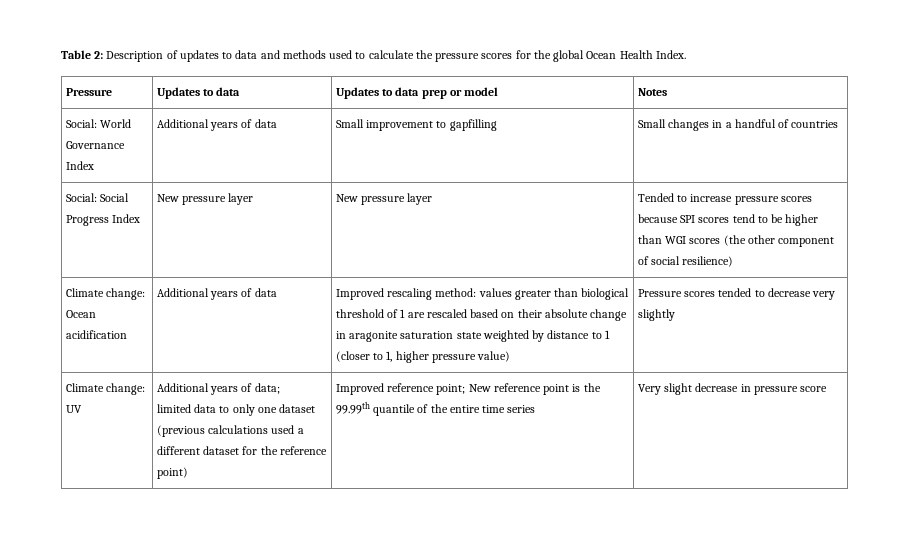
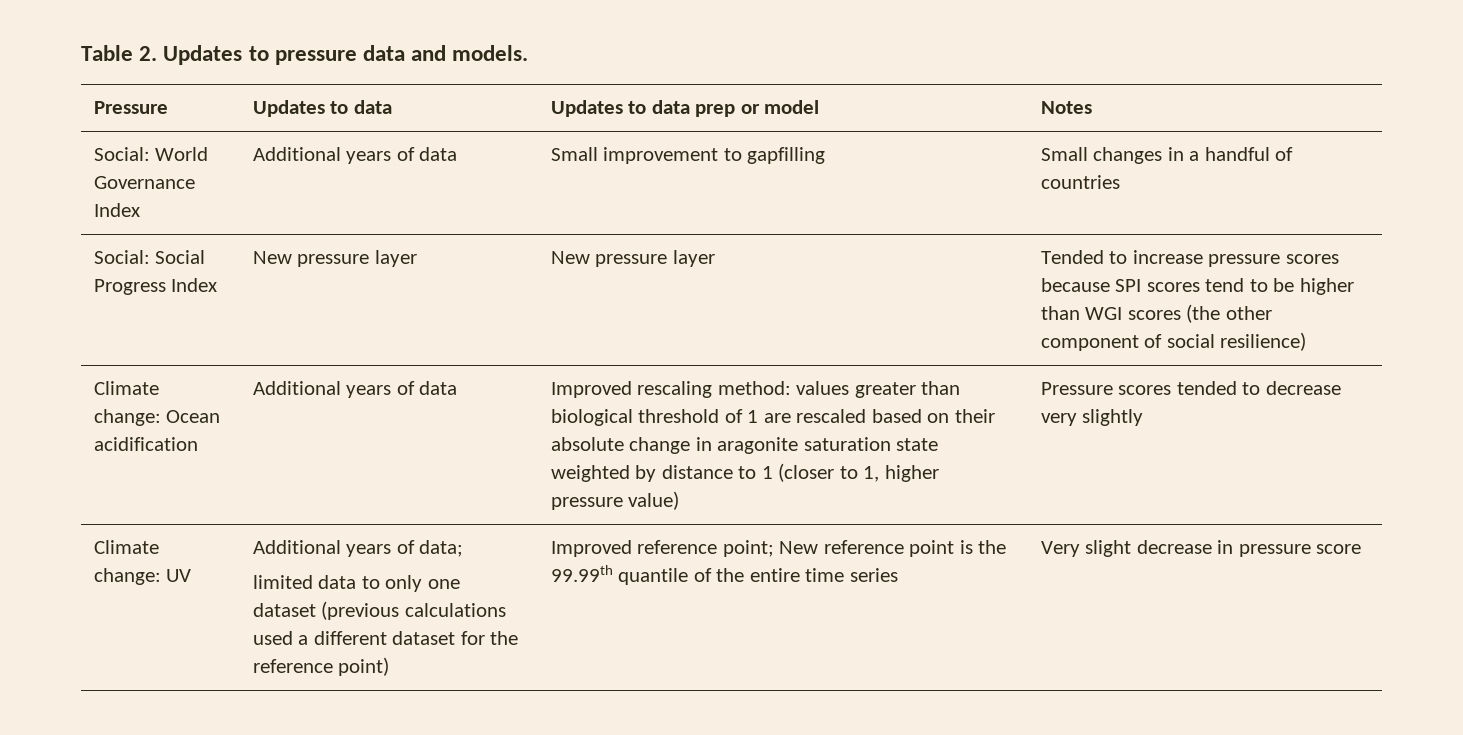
[94,50,686,62] 2: Description of updates to data and methods used to calculate the pressure scores for the global Ocean Health Index. -> [139,45,529,65] 2. Updates to pressure data and models.

